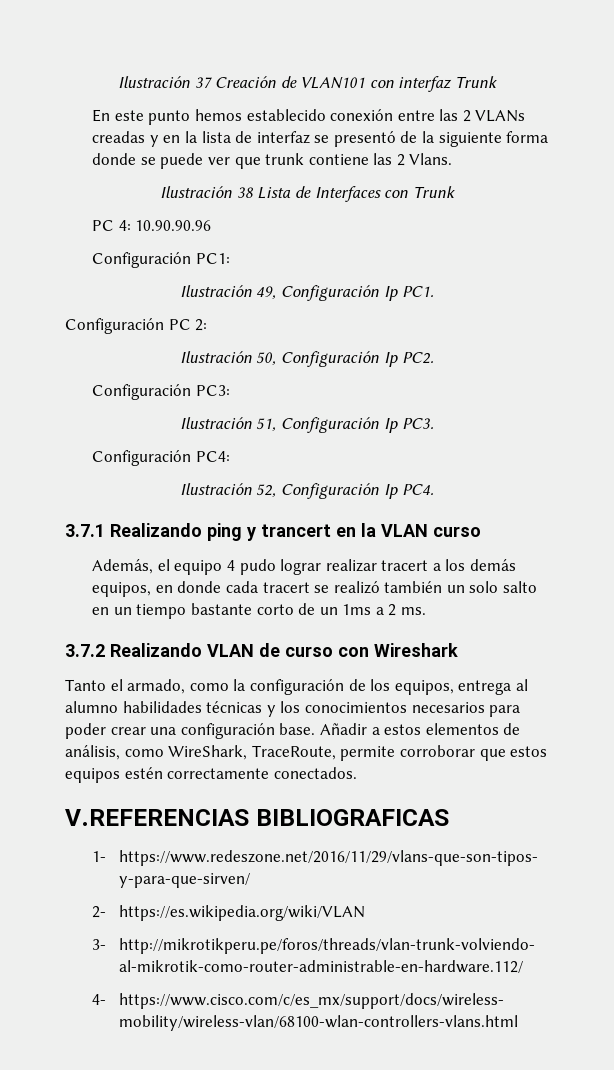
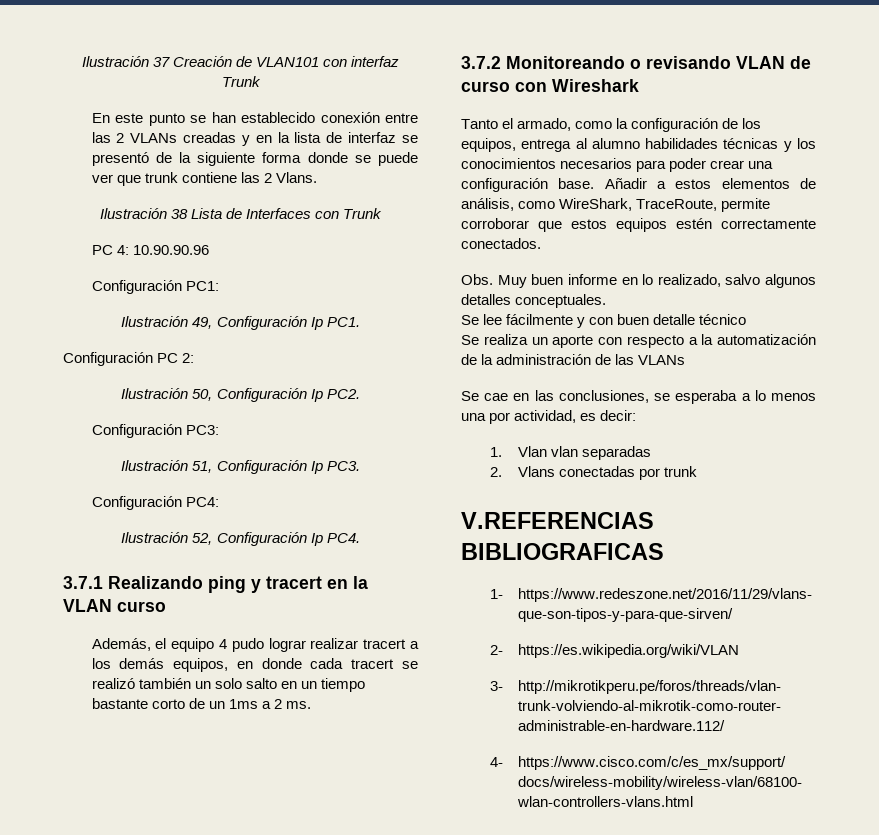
[194,109,242,121] hemos -> [190,112,236,123] se han
[261,524,331,537] trancert -> [266,576,322,589] tracert
[110,643,202,657] Realizando -> [506,56,731,69] Monitoreando o revisando
(357, 773) none -> [461,274,816,288] [461,294,607,308] [461,314,747,328] [461,334,816,348] [461,354,686,365] [461,390,816,404] [461,410,637,424] [489,446,652,460] [489,466,698,480] // Obs. Muy buen informe en lo realizado, salvo algunos detalles conceptuales. // Se lee fácilmente y con buen detalle técnico // Se realiza un aporte con respecto a la automatización de la administración de las VLANs // Se cae en las conclusiones, se esperaba a lo menos una por actividad, es decir: // 1. Vlan vlan separadas // 2. Vlans conectadas por trunk

